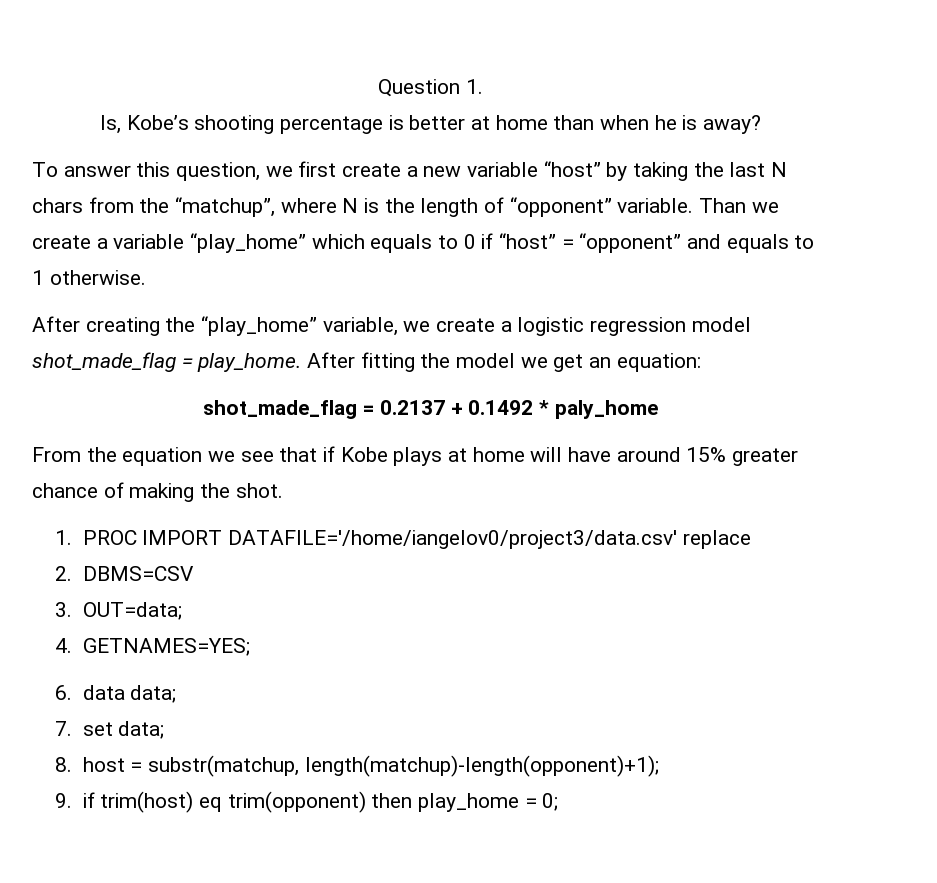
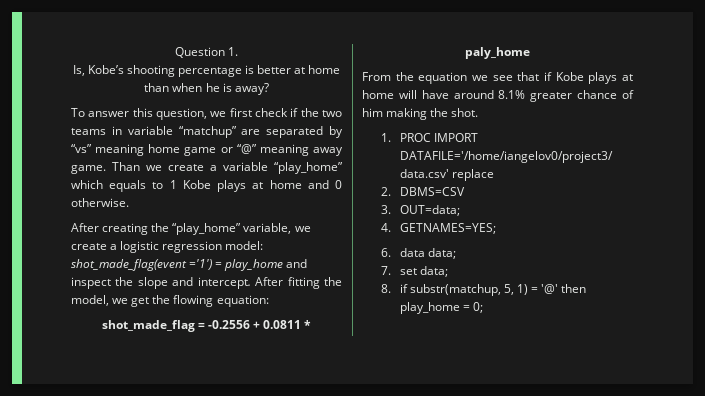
[342,161,788,181] [32,197,694,217] create a new variable “host” by taking the last N chars from the “matchup”, where N is the length of “opponent” variable. -> [255,108,343,117] [71,126,343,138] [71,144,343,156] [71,165,106,174] check if the two teams in variable “matchup” are separated by “vs” meaning home game or “@” meaning away game.
[463,233,815,253] [32,270,44,285] 0 if “host” = “opponent” and equals to 1 -> [169,180,342,192] 1 Kobe plays at home and 0
[691,317,751,332] [32,352,302,372] model shot_made_flag = play_home. -> [225,241,264,250] [71,259,308,271] [71,277,251,289] model: shot_made_flag(event ='1') = play_home and inspect the slope and intercept.
[456,353,516,368] model -> [71,295,109,306] model,
[589,357,612,368] an -> [152,295,214,307] the flowing
[379,400,534,415] 0.2137 + 0.1492 -> [207,320,302,329] -0.2556 + 0.0811
[686,447,727,462] 15% -> [498,90,526,99] 8.1%
(124, 490) none -> [362,108,383,117] him
[82,755,659,777] [55,791,366,813] host = substr(matchup, length(matchup)-length(opponent)+1); // 9. if trim(host) eq trim(opponent) -> [399,284,559,296] if substr(matchup, 5, 1) = '@'

